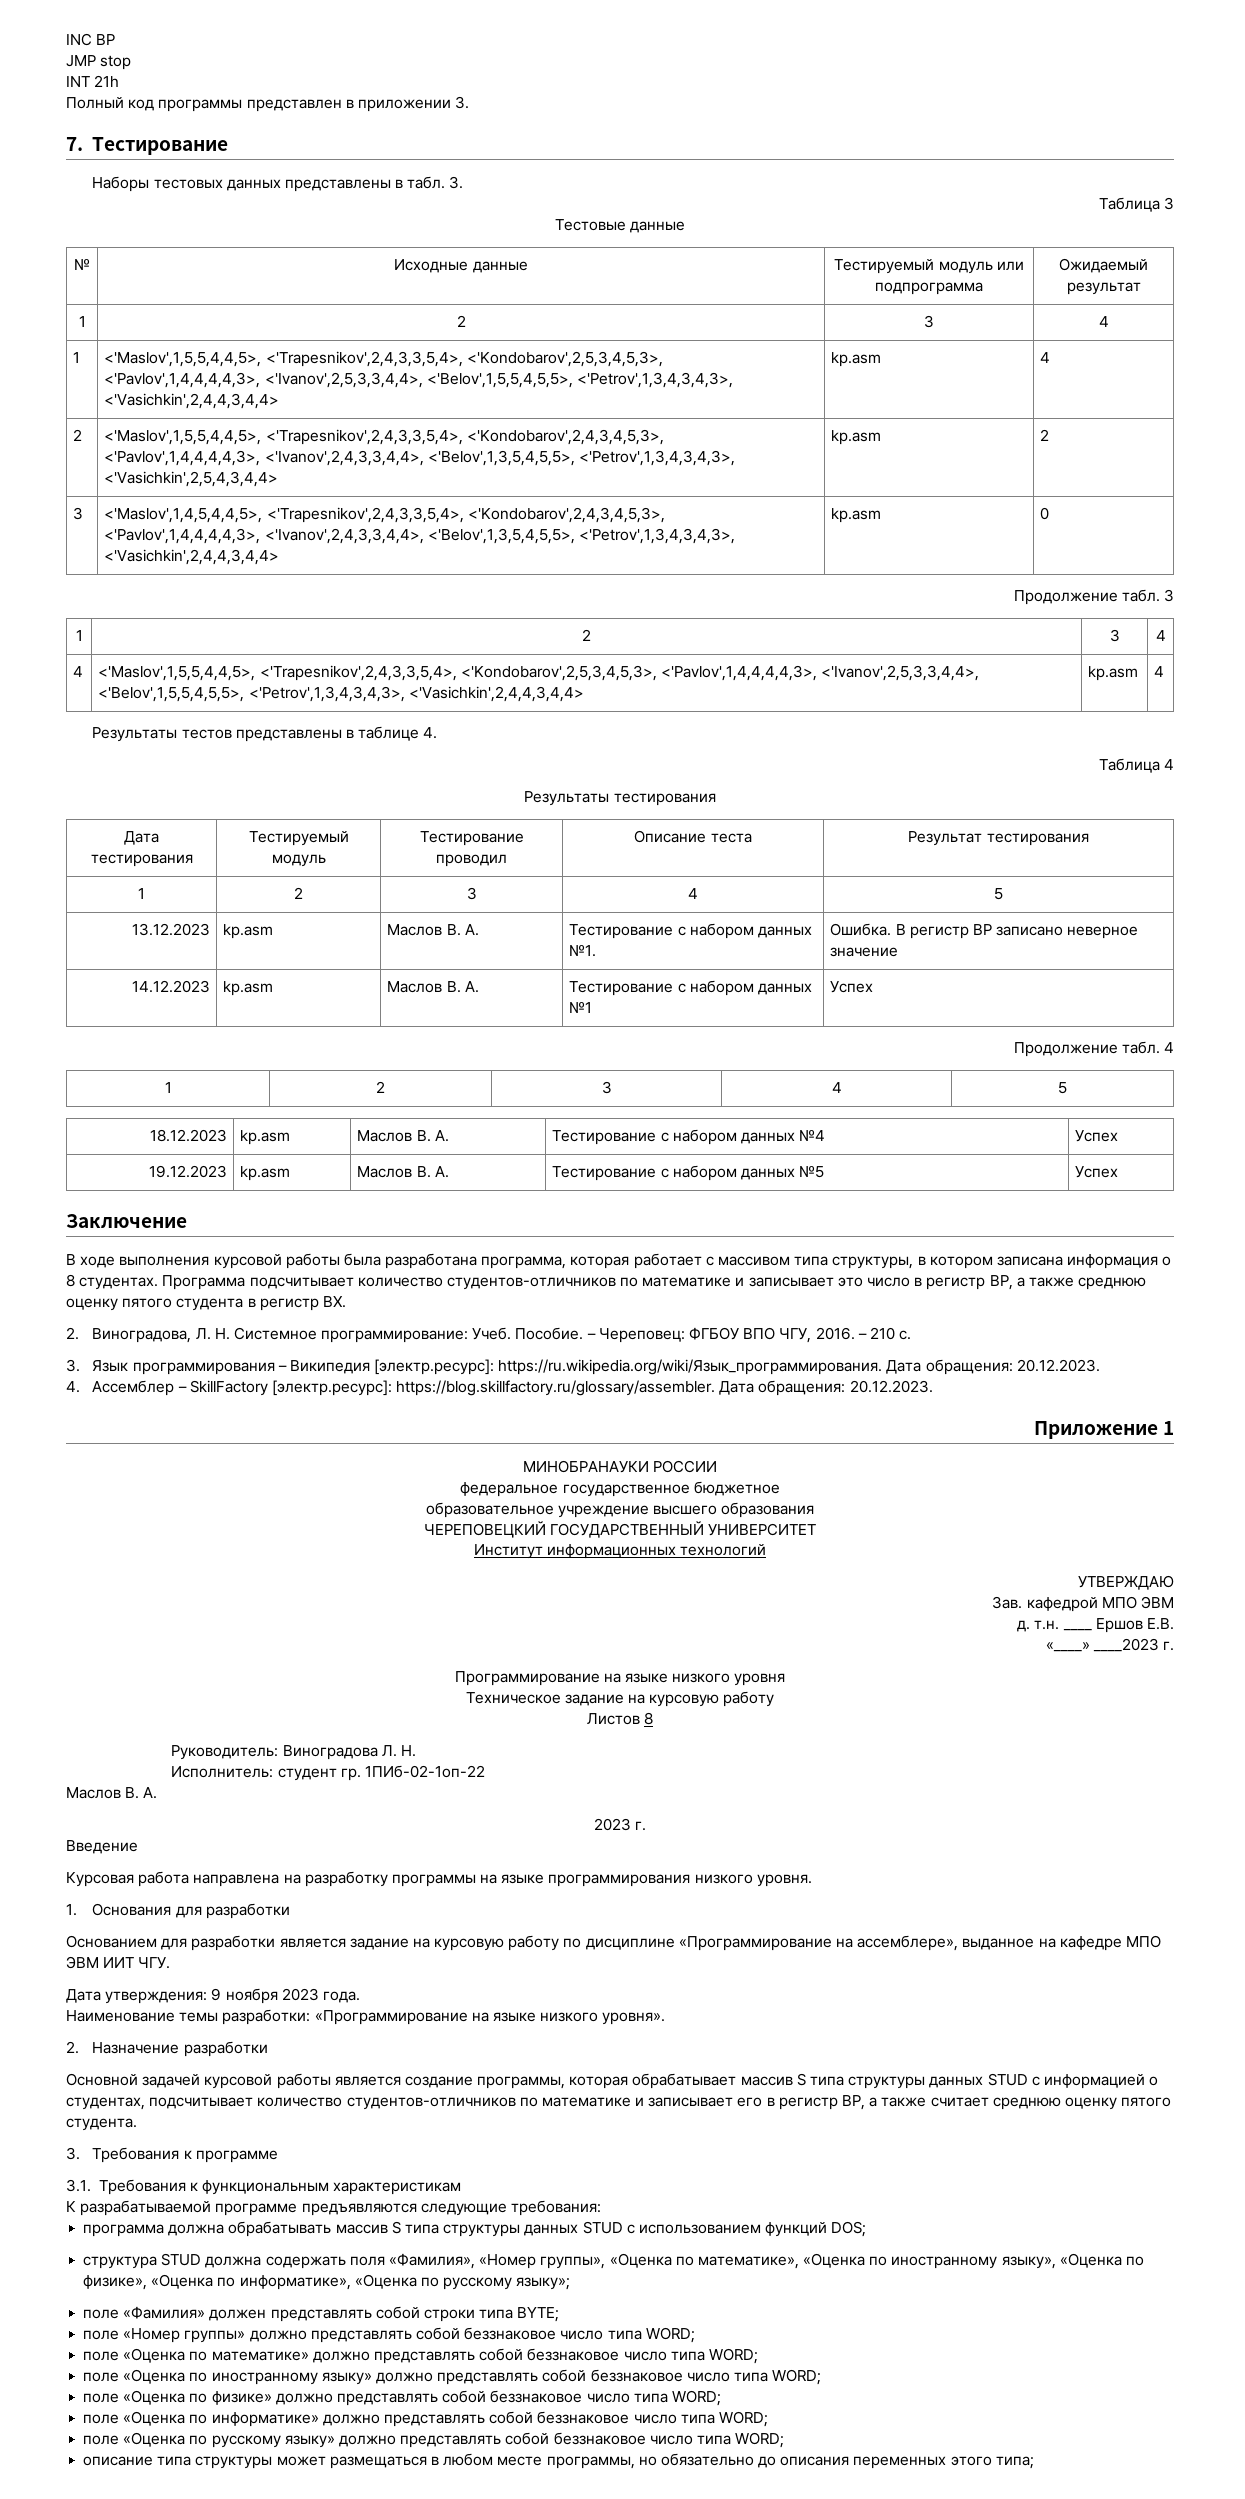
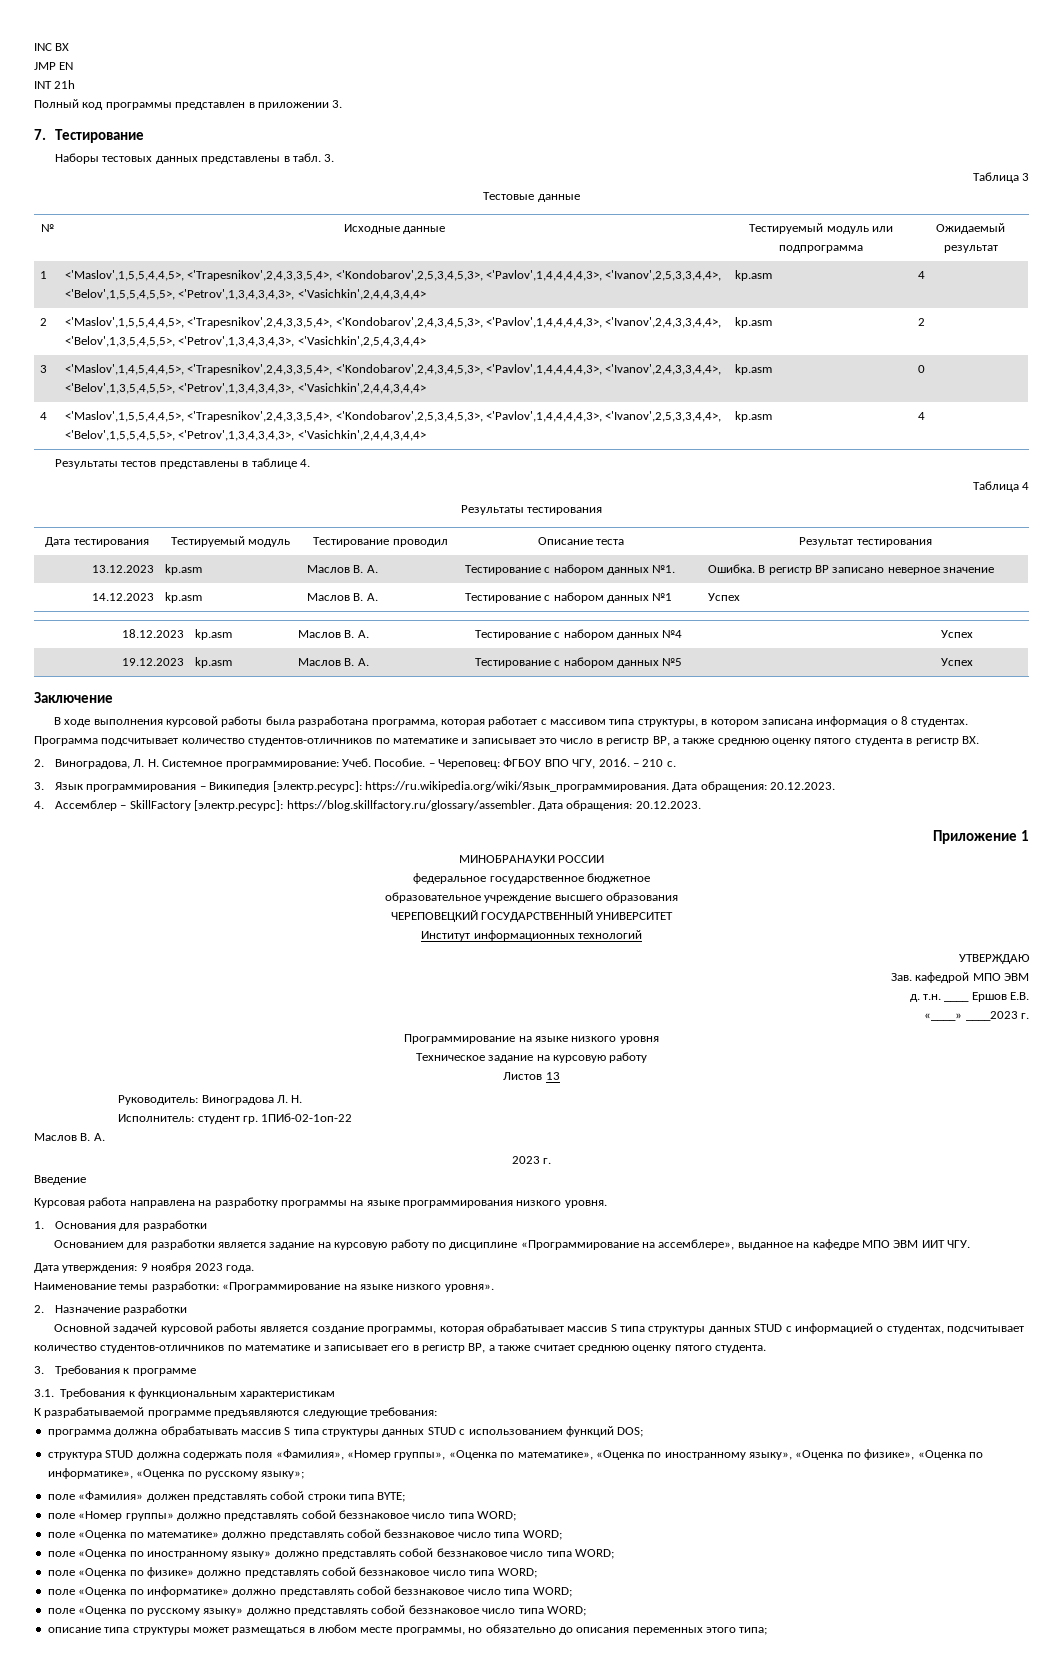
[96,34,116,45] BP -> [55,43,70,51] BX
[100,55,132,70] stop -> [59,62,74,70] EN
[78,316,86,327] [456,315,466,327] [924,315,934,328] [1098,316,1109,327] // 1 | 2 | 3 | 4 -> (998, 249) none
[1013,589,1174,605] [75,630,83,641] [582,629,591,641] [1109,629,1120,642] [1155,630,1166,641] // Продолжение табл. 3 // 1 | 2 | 3 | 4 -> (925, 369) none
[138,888,145,899] [294,887,303,899] [466,887,477,900] [688,888,698,899] [994,888,1003,900] // 1 | 2 | 3 | 4 | 5 -> (932, 543) none
[1013,1041,1174,1057] [164,1082,172,1093] [376,1081,385,1093] [601,1081,612,1094] [831,1082,842,1093] [1058,1082,1067,1094] // Продолжение табл. 4 // 1 | 2 | 3 | 4 | 5 -> (740, 597) none
[644,1712,654,1725] 8 -> [545,1072,560,1080] 13

